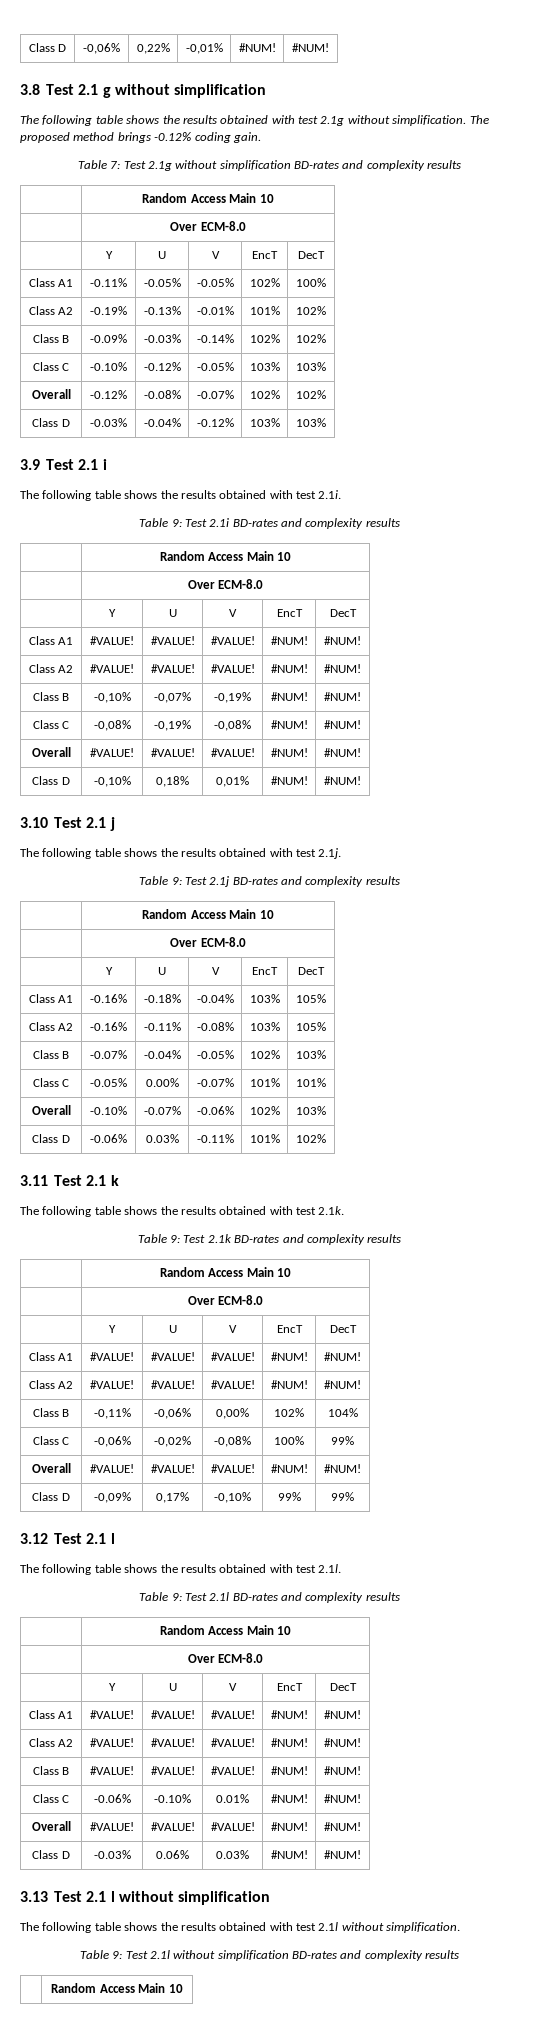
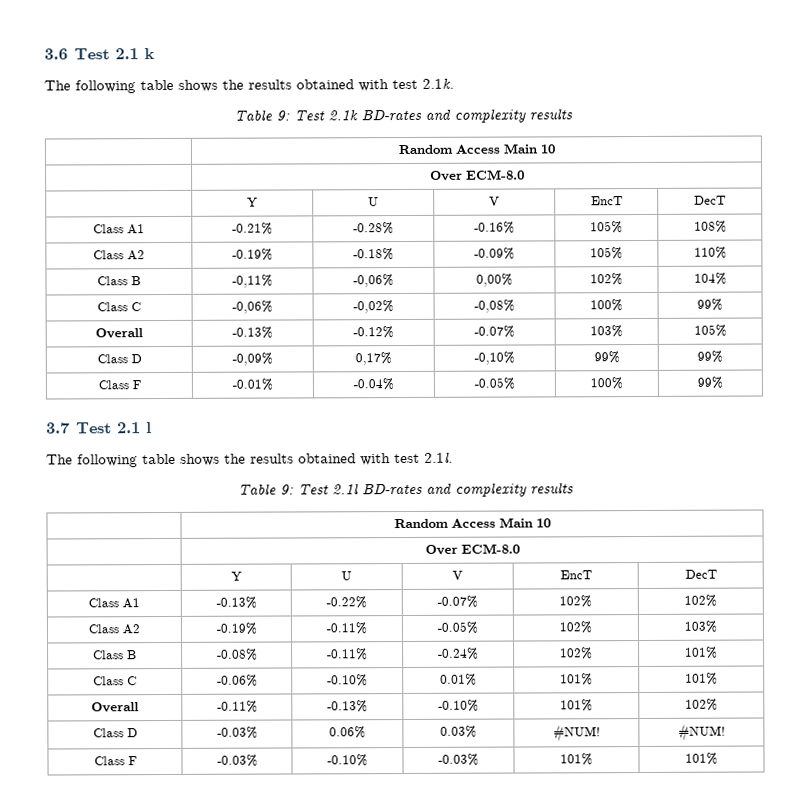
[28,43,67,52] [83,43,120,54] [136,43,170,54] [185,43,223,54] [238,43,276,52] [292,43,329,52] [20,84,266,98] [20,115,489,126] [20,132,261,143] [77,160,462,171] [142,193,274,203] [170,221,246,231] [105,251,113,259] [158,251,166,259] [211,251,220,259] [252,251,278,259] [298,251,325,259] [28,278,74,287] [90,278,127,287] [143,278,181,287] [196,278,234,287] [249,278,280,287] [296,278,326,287] [28,306,74,315] [90,306,127,315] [143,306,181,315] [196,306,234,315] [249,306,280,315] [296,306,326,315] [32,334,70,343] [90,334,127,343] [143,334,181,343] [196,334,234,343] [249,334,280,343] [296,334,326,343] [32,362,70,371] [90,362,127,371] [143,362,181,371] [196,362,234,371] [249,362,280,371] [296,362,326,371] [31,389,71,399] [90,390,127,399] [143,390,181,399] [196,390,234,399] [249,390,280,399] [296,390,326,399] [32,418,70,427] [90,418,127,427] [143,418,181,427] [196,418,234,427] [249,418,280,427] [296,418,326,427] [20,459,107,470] [20,490,342,501] [139,518,400,529] [159,551,292,561] [187,579,264,589] [109,609,116,617] [168,609,177,617] [229,609,237,617] [276,609,303,617] [329,609,357,617] [28,636,74,645] [90,636,134,645] [150,636,195,645] [210,636,255,645] [270,636,308,645] [324,636,361,645] [28,664,74,673] [90,664,134,673] [150,664,195,673] [210,664,255,673] [270,664,308,673] [324,664,361,673] [32,692,70,701] [93,692,131,703] [154,692,191,703] [214,692,251,703] [270,692,308,701] [324,692,361,701] [32,720,70,729] [93,720,131,731] [154,720,191,731] [214,720,251,731] [270,720,308,729] [324,720,361,729] [31,747,71,757] [90,748,134,757] [150,748,195,757] [210,748,255,757] [270,748,308,757] [324,748,361,757] [32,776,70,785] [93,776,131,787] [156,776,189,787] [216,776,249,787] [270,776,308,785] [324,776,361,785] [20,817,115,831] [20,848,342,859] [139,876,400,887] [142,909,274,919] [170,937,246,947] [105,967,113,975] [158,967,166,975] [211,967,220,975] [252,967,278,975] [298,967,325,975] [28,994,74,1003] [90,994,127,1003] [143,994,181,1003] [196,994,234,1003] [249,994,280,1003] [296,994,326,1003] [28,1022,74,1031] [90,1022,127,1031] [143,1022,181,1031] [196,1022,234,1031] [249,1022,280,1031] [296,1022,326,1031] [32,1050,70,1059] [90,1050,127,1059] [143,1050,181,1059] [196,1050,234,1059] [249,1050,280,1059] [296,1050,326,1059] [32,1078,70,1087] [90,1078,127,1087] [145,1078,179,1087] [196,1078,234,1087] [249,1078,280,1087] [296,1078,326,1087] [31,1105,71,1115] [90,1106,127,1115] [143,1106,181,1115] [196,1106,234,1115] [249,1106,280,1115] [296,1106,326,1115] [32,1134,70,1143] [90,1134,127,1143] [145,1134,179,1143] [196,1134,234,1143] [249,1134,280,1143] [296,1134,326,1143] [20,1175,48,1186] Class D | -0,06% | 0,22% | -0,01% | #NUM! | #NUM! // 3.8 Test 2.1 g without simplification // The following table shows the results obtained with test 2.1g without simplification. The proposed method brings -0.12% coding gain. // Table 7: Test 2.1g without simplification BD-rates and complexity results // | Random Access Main 10 // | Over ECM-8.0 // | Y | U | V | EncT | DecT // Class A1 | -0.11% | -0.05% | -0.05% | 102% | 100% // Class A2 | -0.19% | -0.13% | -0.01% | 101% | 102% // Class B | -0.09% | -0.03% | -0.14% | 102% | 102% // Class C | -0.10% | -0.12% | -0.05% | 103% | 103% // Overall | -0.12% | -0.08% | -0.07% | 102% | 102% // Class D | -0.03% | -0.04% | -0.12% | 103% | 103% // 3.9 Test 2.1 i // The following table shows the results obtained with test 2.1i. // Table 9: Test 2.1i BD-rates and complexity results // | Random Access Main 10 // | Over ECM-8.0 // | Y | U | V | EncT | DecT // Class A1 | #VALUE! | #VALUE! | #VALUE! | #NUM! | #NUM! // Class A2 | #VALUE! | #VALUE! | #VALUE! | #NUM! | #NUM! // Class B | -0,10% | -0,07% | -0,19% | #NUM! | #NUM! // Class C | -0,08% | -0,19% | -0,08% | #NUM! | #NUM! // Overall | #VALUE! | #VALUE! | #VALUE! | #NUM! | #NUM! // Class D | -0,10% | 0,18% | 0,01% | #NUM! | #NUM! // 3.10 Test 2.1 j // The following table shows the results obtained with test 2.1j. // Table 9: Test 2.1j BD-rates and complexity results // | Random Access Main 10 // | Over ECM-8.0 // | Y | U | V | EncT | DecT // Class A1 | -0.16% | -0.18% | -0.04% | 103% | 105% // Class A2 | -0.16% | -0.11% | -0.08% | 103% | 105% // Class B | -0.07% | -0.04% | -0.05% | 102% | 103% // Class C | -0.05% | 0.00% | -0.07% | 101% | 101% // Overall | -0.10% | -0.07% | -0.06% | 102% | 103% // Class D | -0.06% | 0.03% | -0.11% | 101% | 102% // 3.11 -> [44,48,68,60] 3.6
[90,1352,134,1361] [150,1352,195,1361] [210,1352,255,1361] [270,1352,308,1361] [324,1352,361,1361] [28,1380,74,1389] [90,1380,134,1389] [150,1380,195,1389] [210,1380,255,1389] [270,1380,308,1389] [324,1380,361,1389] #VALUE! | #VALUE! | #VALUE! | #NUM! | #NUM! // Class A2 | #VALUE! | #VALUE! | #VALUE! | #NUM! | #NUM! -> [232,222,273,235] [353,222,394,235] [474,221,515,234] [590,221,623,234] [693,220,727,233] [93,250,145,261] [232,248,273,261] [353,248,394,261] [474,247,515,260] [590,247,623,260] [693,246,727,259] -0.21% | -0.28% | -0.16% | 105% | 108% // Class A2 | -0.19% | -0.18% | -0.09% | 105% | 110%
[90,1464,134,1473] [150,1464,195,1473] [210,1464,255,1473] [270,1464,308,1473] [324,1464,361,1473] #VALUE! | #VALUE! | #VALUE! | #NUM! | #NUM! -> [232,326,273,339] [353,326,394,339] [474,325,515,338] [590,325,623,338] [693,324,727,337] -0.13% | -0.12% | -0.07% | 103% | 105%
[20,1533,48,1544] // 3.12 -> [97,380,141,390] [232,378,273,391] [353,378,394,391] [474,377,515,390] [590,377,623,390] [697,376,723,389] [46,422,70,434] // Class F | -0.01% | -0.04% | -0.05% | 100% | 99% // 3.7
[90,1710,134,1719] [150,1710,195,1719] [210,1710,255,1719] [270,1710,308,1719] [324,1710,361,1719] [28,1738,74,1747] [90,1738,134,1747] [150,1738,195,1747] [210,1738,255,1747] [270,1738,308,1747] [324,1738,361,1747] [32,1766,70,1775] [90,1766,134,1775] [150,1766,195,1775] [210,1766,255,1775] [270,1766,308,1775] [324,1766,361,1775] #VALUE! | #VALUE! | #VALUE! | #NUM! | #NUM! // Class A2 | #VALUE! | #VALUE! | #VALUE! | #NUM! | #NUM! // Class B | #VALUE! | #VALUE! | #VALUE! | #NUM! | #NUM! -> [215,596,257,609] [326,596,367,609] [437,595,478,608] [559,595,592,608] [684,594,717,607] [88,624,140,635] [215,622,257,635] [326,622,367,635] [437,621,478,634] [559,621,592,634] [684,620,717,633] [93,650,137,660] [216,648,258,661] [327,648,368,661] [438,647,479,660] [560,647,593,660] [685,646,718,659] -0.13% | -0.22% | -0.07% | 102% | 102% // Class A2 | -0.19% | -0.11% | -0.05% | 102% | 103% // Class B | -0.08% | -0.11% | -0.24% | 102% | 101%
[270,1794,308,1803] [324,1794,361,1803] [31,1821,71,1831] [90,1822,134,1831] [150,1822,195,1831] [210,1822,255,1831] [270,1822,308,1831] [324,1822,361,1831] #NUM! | #NUM! // Overall | #VALUE! | #VALUE! | #VALUE! | #NUM! | #NUM! -> [560,673,593,686] [685,672,718,685] [91,702,139,713] [216,700,258,713] [327,700,368,713] [438,699,479,712] [560,699,593,712] [685,698,718,711] 101% | 101% // Overall | -0.11% | -0.13% | -0.10% | 101% | 102%
[20,1891,270,1905] [20,1922,461,1933] [79,1950,460,1961] [51,1983,183,1993] // 3.13 Test 2.1 l without simplification // The following table shows the results obtained with test 2.1l without simplification. // Table 9: Test 2.1l without simplification BD-rates and complexity results // | Random Access Main 10 -> [93,756,137,766] [216,754,258,767] [327,754,368,767] [438,753,479,766] [560,753,593,766] [685,752,718,765] // Class F | -0.03% | -0.10% | -0.03% | 101% | 101%

